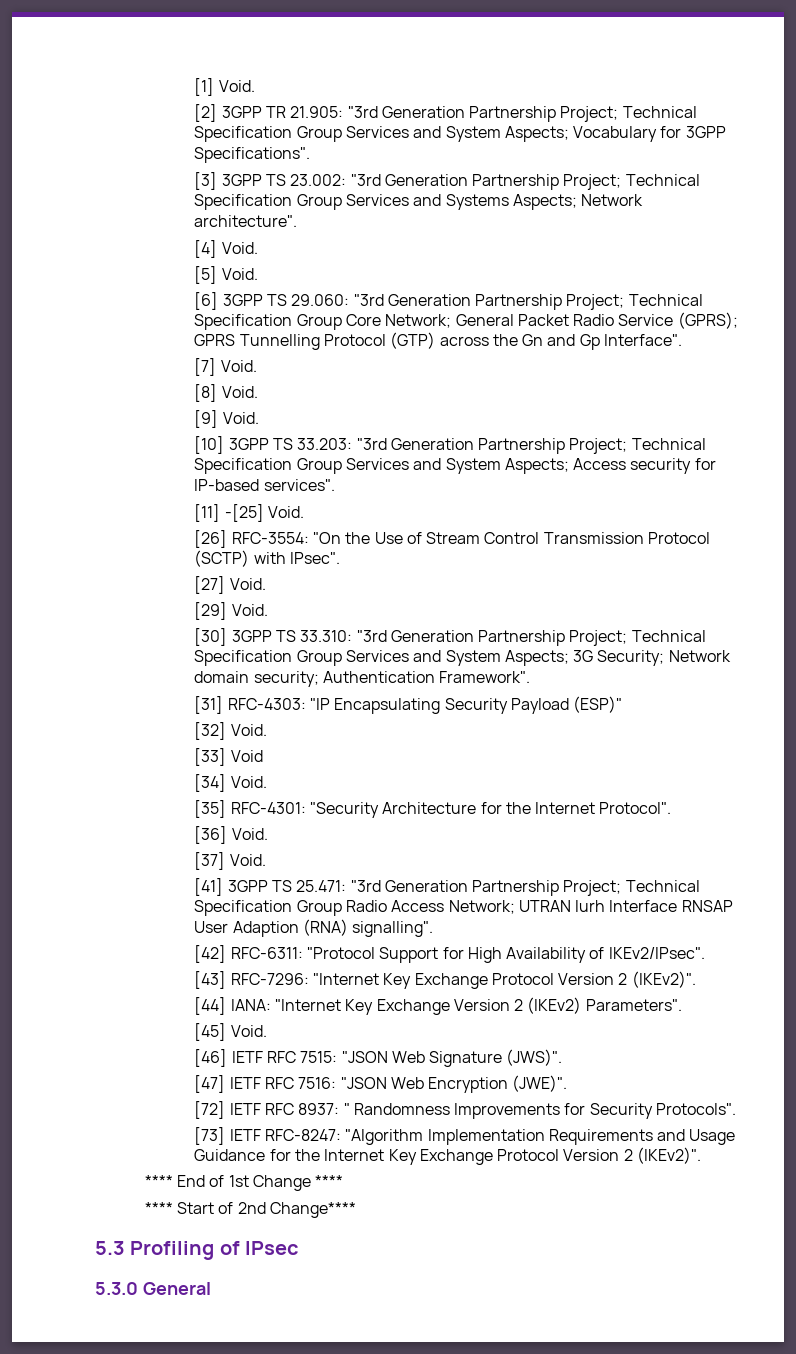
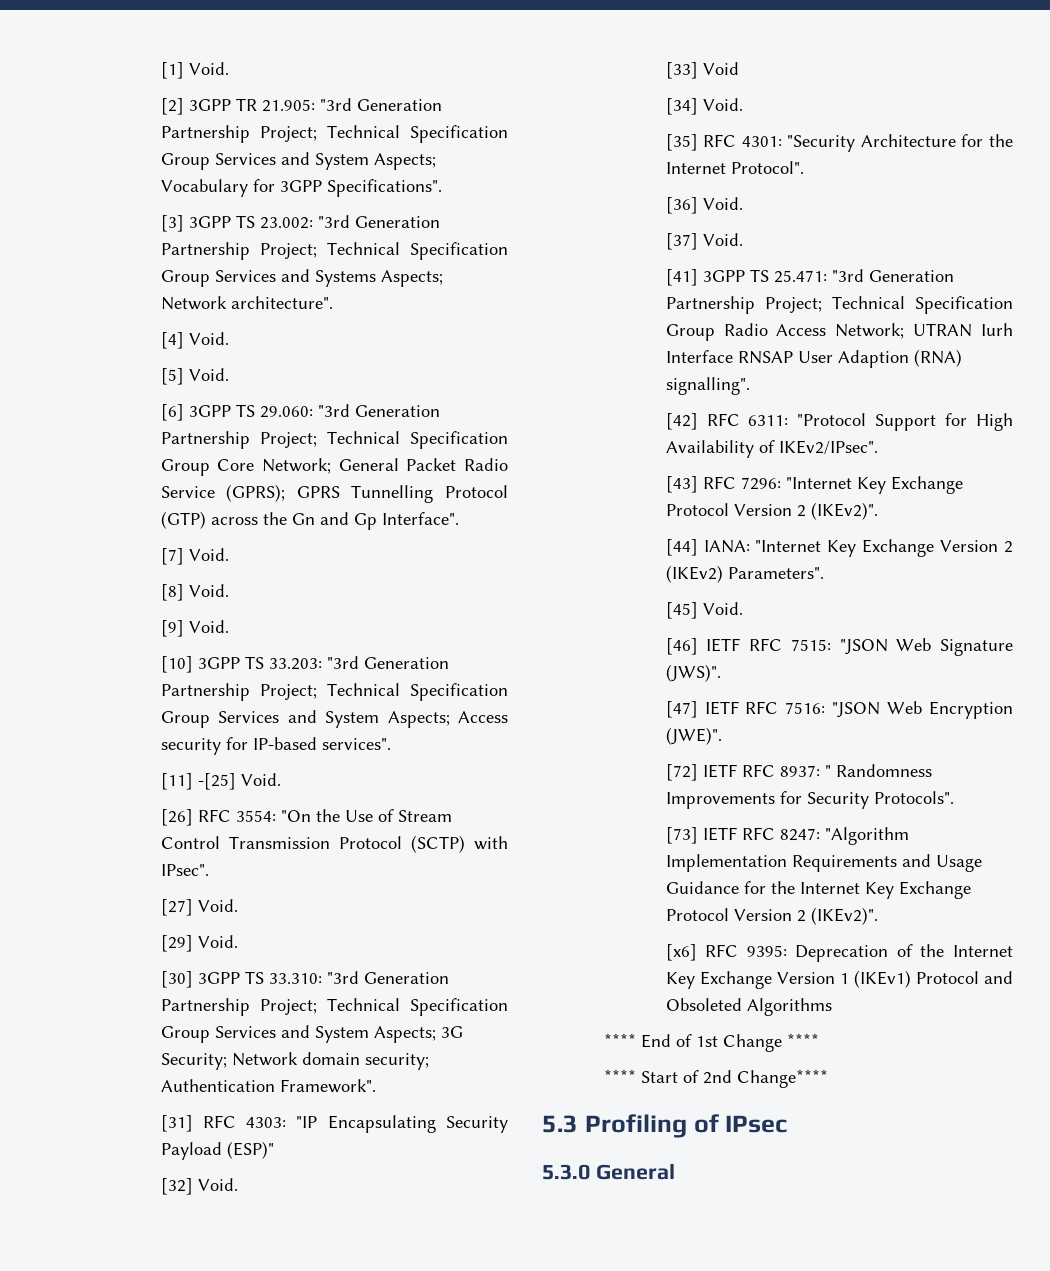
[231,532,309,544] RFC-3554: -> [197,809,276,822] RFC 3554:
[227,698,306,710] RFC-4303: -> [202,1115,287,1128] RFC 4303:
[230,802,306,814] RFC-4301: -> [703,134,782,147] RFC 4301:
[230,947,303,959] RFC-6311: -> [706,413,789,426] RFC 6311:
[230,973,309,985] RFC-7296: -> [702,476,781,490] RFC 7296:
[264,1129,341,1141] RFC-8247: -> [741,827,820,841] RFC 8247:
(702, 1155) none -> [665,944,1013,962] [665,970,1013,989] [665,998,832,1016] // [x6] RFC 9395: Deprecation of the Internet Key Exchange Version 1 (IKEv1) Protocol and Obsoleted Algorithms

